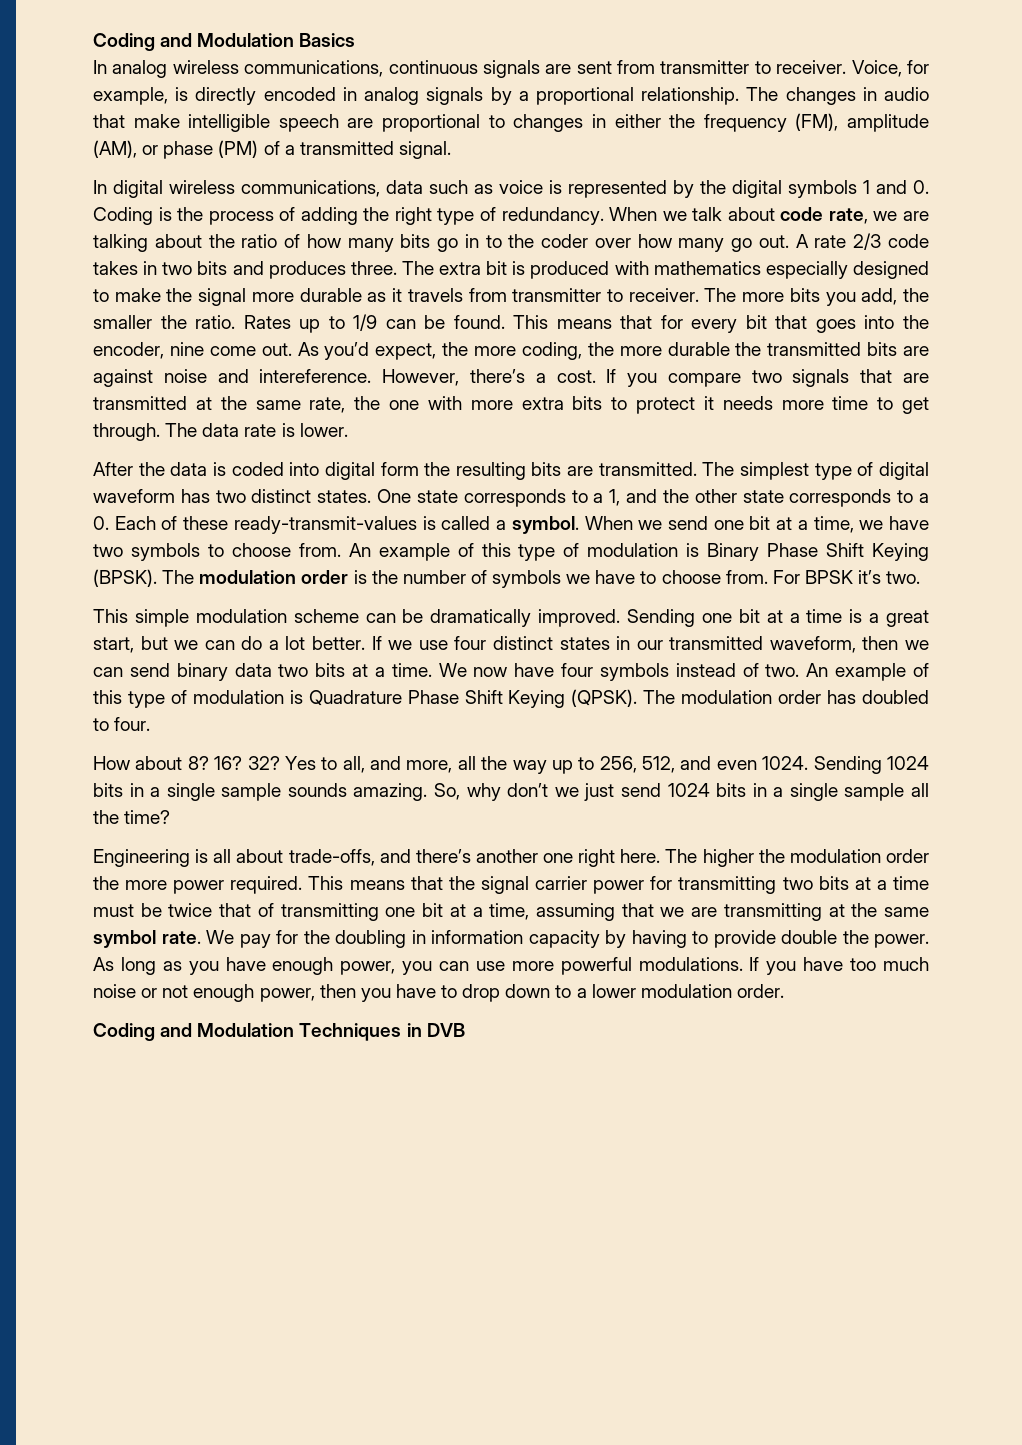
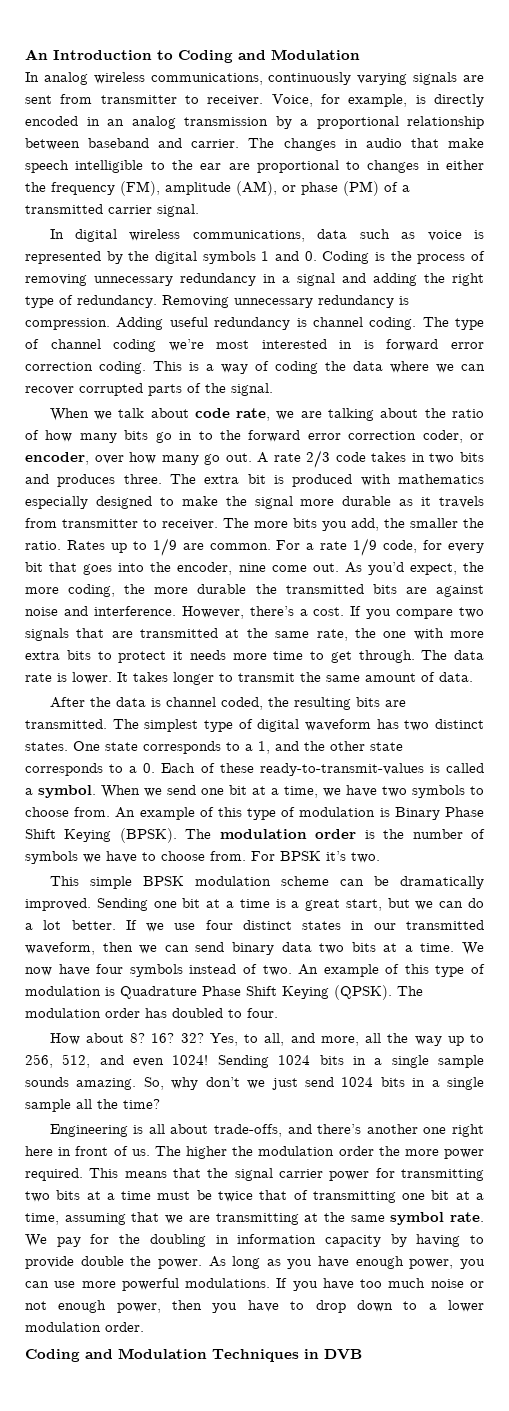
[93,33,356,51] Coding and Modulation Basics -> [25,49,360,63] An Introduction to Coding and Modulation
[388,60,478,74] continuous -> [268,72,408,85] continuously varying
[364,87,740,105] analog signals by a proportional relationship. -> [107,116,484,129] [25,138,240,150] an analog transmission by a proportional relationship between baseband and carrier.
[188,114,339,132] intelligible speech -> [25,160,222,173] speech intelligible to the ear
(394, 148) none -> [108,205,152,214] carrier
(296, 214) none -> [25,273,366,286] removing unnecessary redundancy in a signal and
(604, 216) none -> [162,295,409,308] [25,317,484,330] [25,339,484,352] [25,361,485,374] [25,383,273,396] Removing unnecessary redundancy is compression. Adding useful redundancy is channel coding. The type of channel coding we’re most interested in is forward error correction coding. This is a way of coding the data where we can recover corrupted parts of the signal. //
[541,234,589,248] coder -> [248,430,484,443] [25,452,89,465] forward error correction coder, or encoder,
[385,315,653,329] can be found. This means that -> [182,538,418,556] are common. For a rate 1/9 code,
[259,369,372,383] intereference. -> [93,606,176,616] interference.
(348, 430) none -> [117,672,473,685] It takes longer to transmit the same amount of data.
[231,462,419,480] coded into digital form -> [165,697,263,710] channel coded,
[233,516,417,534] ready-transmit-values -> [259,763,424,776] ready-to-transmit-values
(189, 618) none -> [142,876,184,886] BPSK
[284,756,316,770] Yes -> [209,1033,238,1046] Yes,
[762,756,809,770] 1024. -> [172,1055,209,1065] 1024!
[620,849,661,863] here. -> [25,1146,150,1156] here in front of us.

